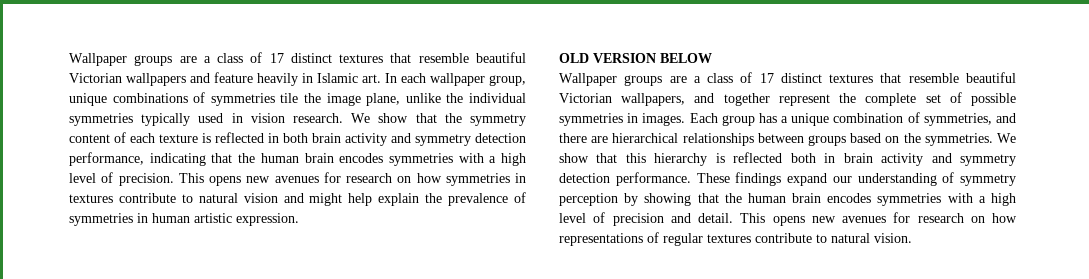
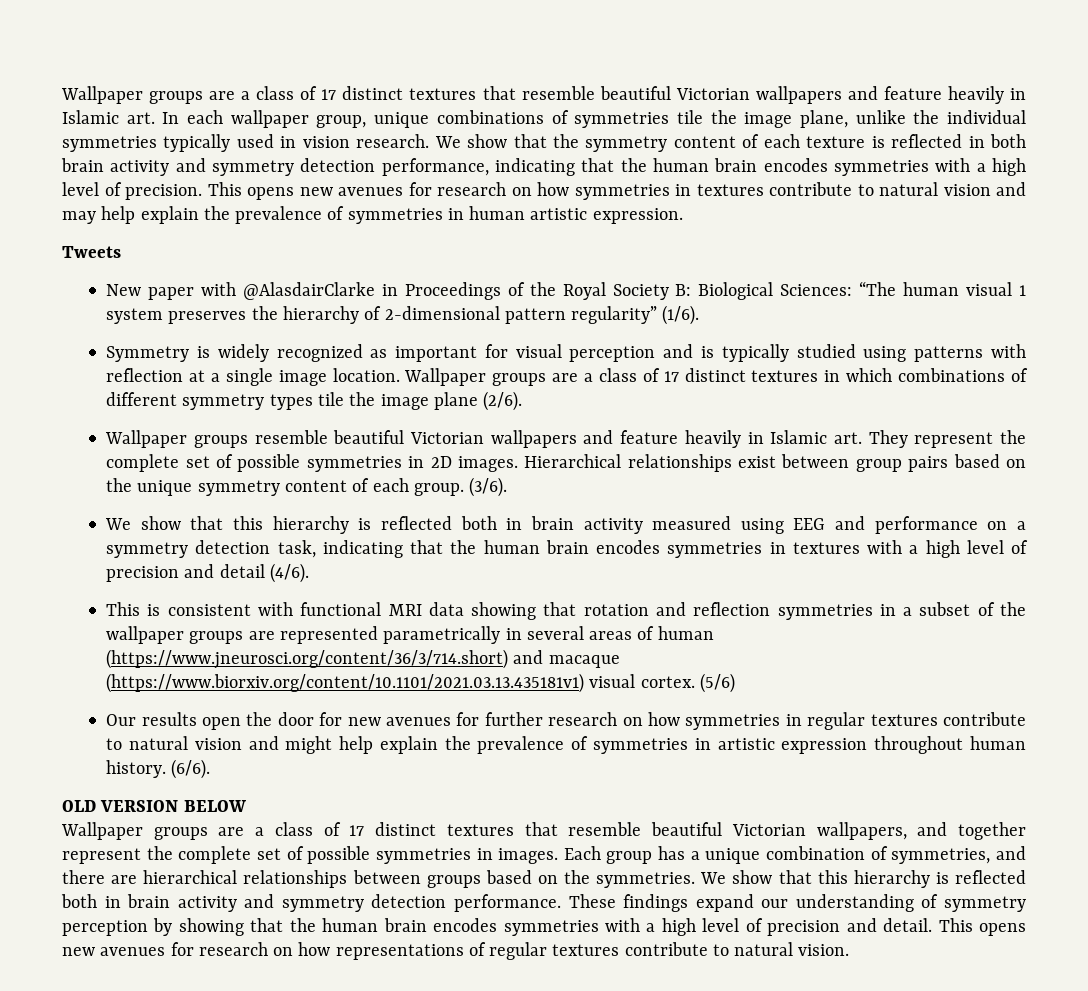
[309,193,343,206] might -> [62,211,96,224] may
(299, 219) none -> [62,246,121,258] [106,281,1026,300] [106,305,700,325] [106,344,1026,362] [106,368,1029,386] [106,391,523,411] [105,430,1026,448] [106,454,1027,472] [106,477,508,497] [105,516,1026,534] [106,540,1028,558] [106,563,309,583] [106,602,1027,620] [106,626,714,644] [106,649,620,669] [106,673,735,693] [106,712,1027,730] [106,736,1026,754] [106,759,211,779] // Tweets // New paper with @AlasdairClarke in Proceedings of the Royal Society B: Biological Sciences: “The human visual 1 system preserves the hierarchy of 2-dimensional pattern regularity” (1/6). // Symmetry is widely recognized as important for visual perception and is typically studied using patterns with reflection at a single image location. Wallpaper groups are a class of 17 distinct textures in which combinations of different symmetry types tile the image plane (2/6). // Wallpaper groups resemble beautiful Victorian wallpapers and feature heavily in Islamic art. They represent the complete set of possible symmetries in 2D images. Hierarchical relationships exist between group pairs based on the unique symmetry content of each group. (3/6). // We show that this hierarchy is reflected both in brain activity measured using EEG and performance on a symmetry detection task, indicating that the human brain encodes symmetries in textures with a high level of precision and detail (4/6). // This is consistent with functional MRI data showing that rotation and reflection symmetries in a subset of the wallpaper groups are represented parametrically in several areas of human (https://www.jneurosci.org/content/36/3/714.short) and macaque (https://www.biorxiv.org/content/10.1101/2021.03.13.435181v1) visual cortex. (5/6) // Our results open the door for new avenues for further research on how symmetries in regular textures contribute to natural vision and might help explain the prevalence of symmetries in artistic expression throughout human history. (6/6).

